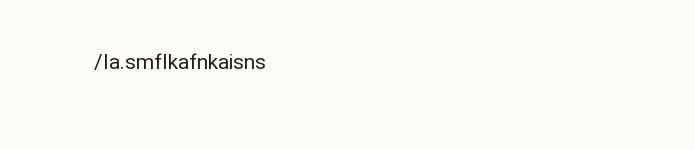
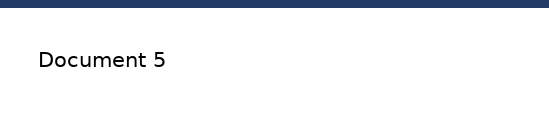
[94,53,266,70] /la.smflkafnkaisns -> [38,52,166,67] Document 5

